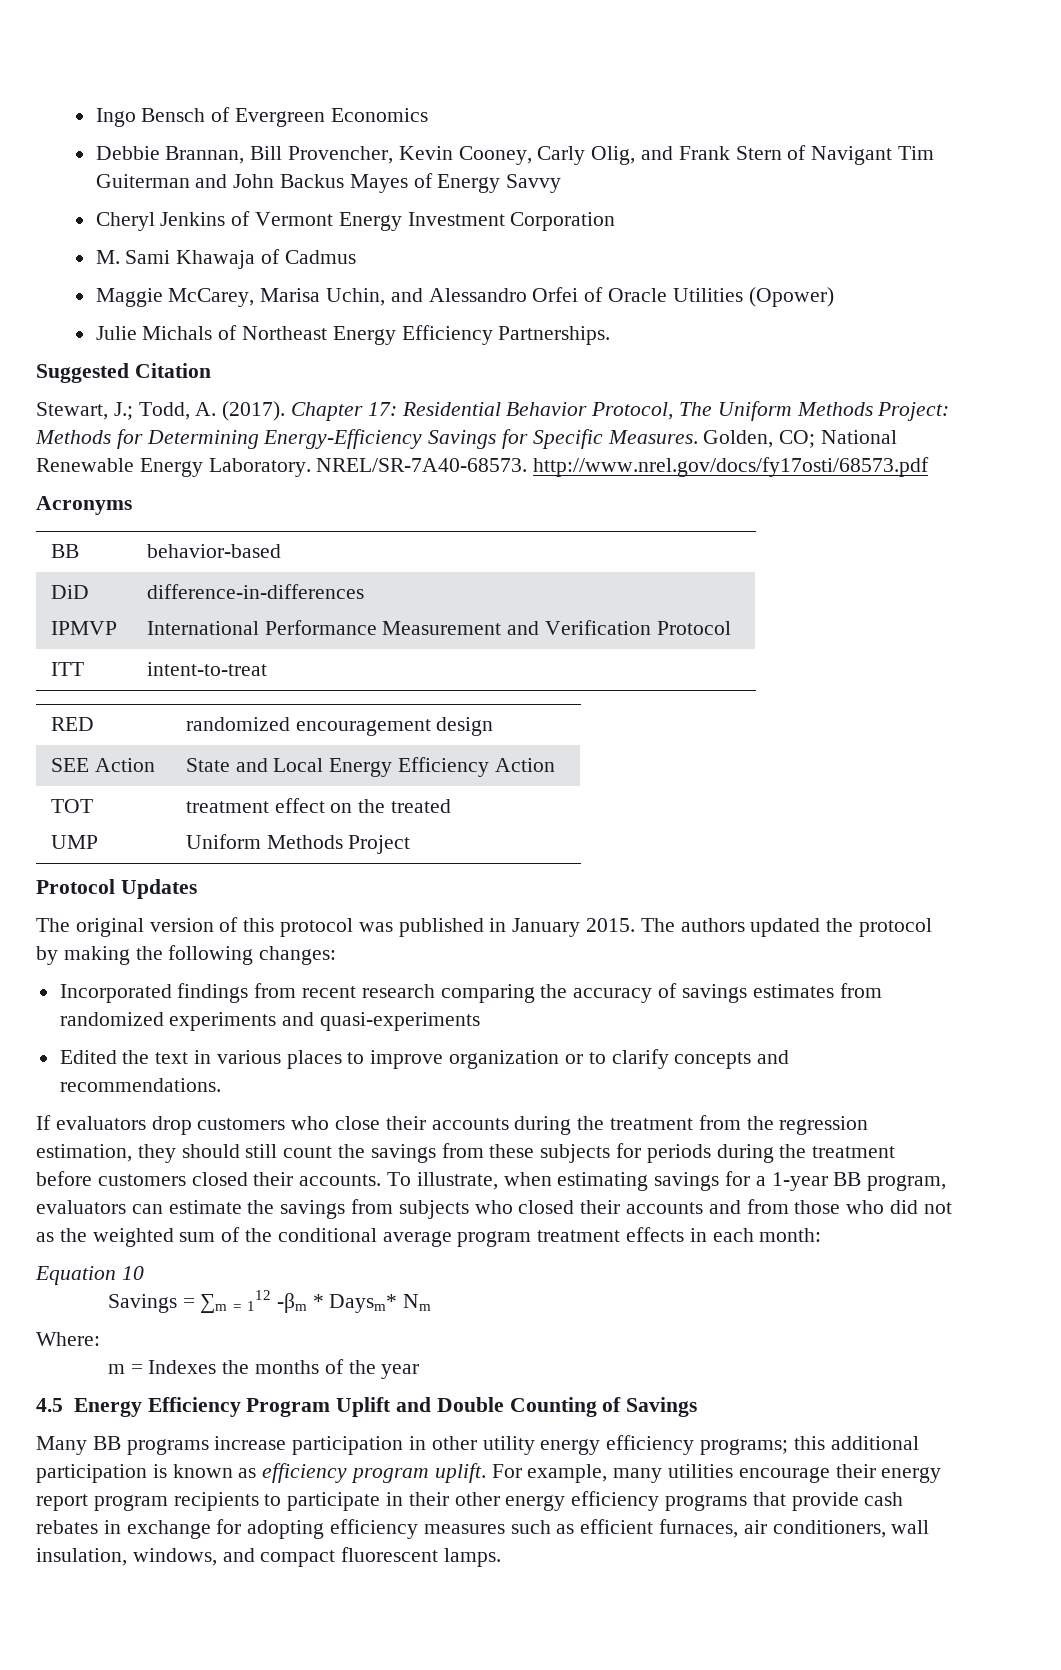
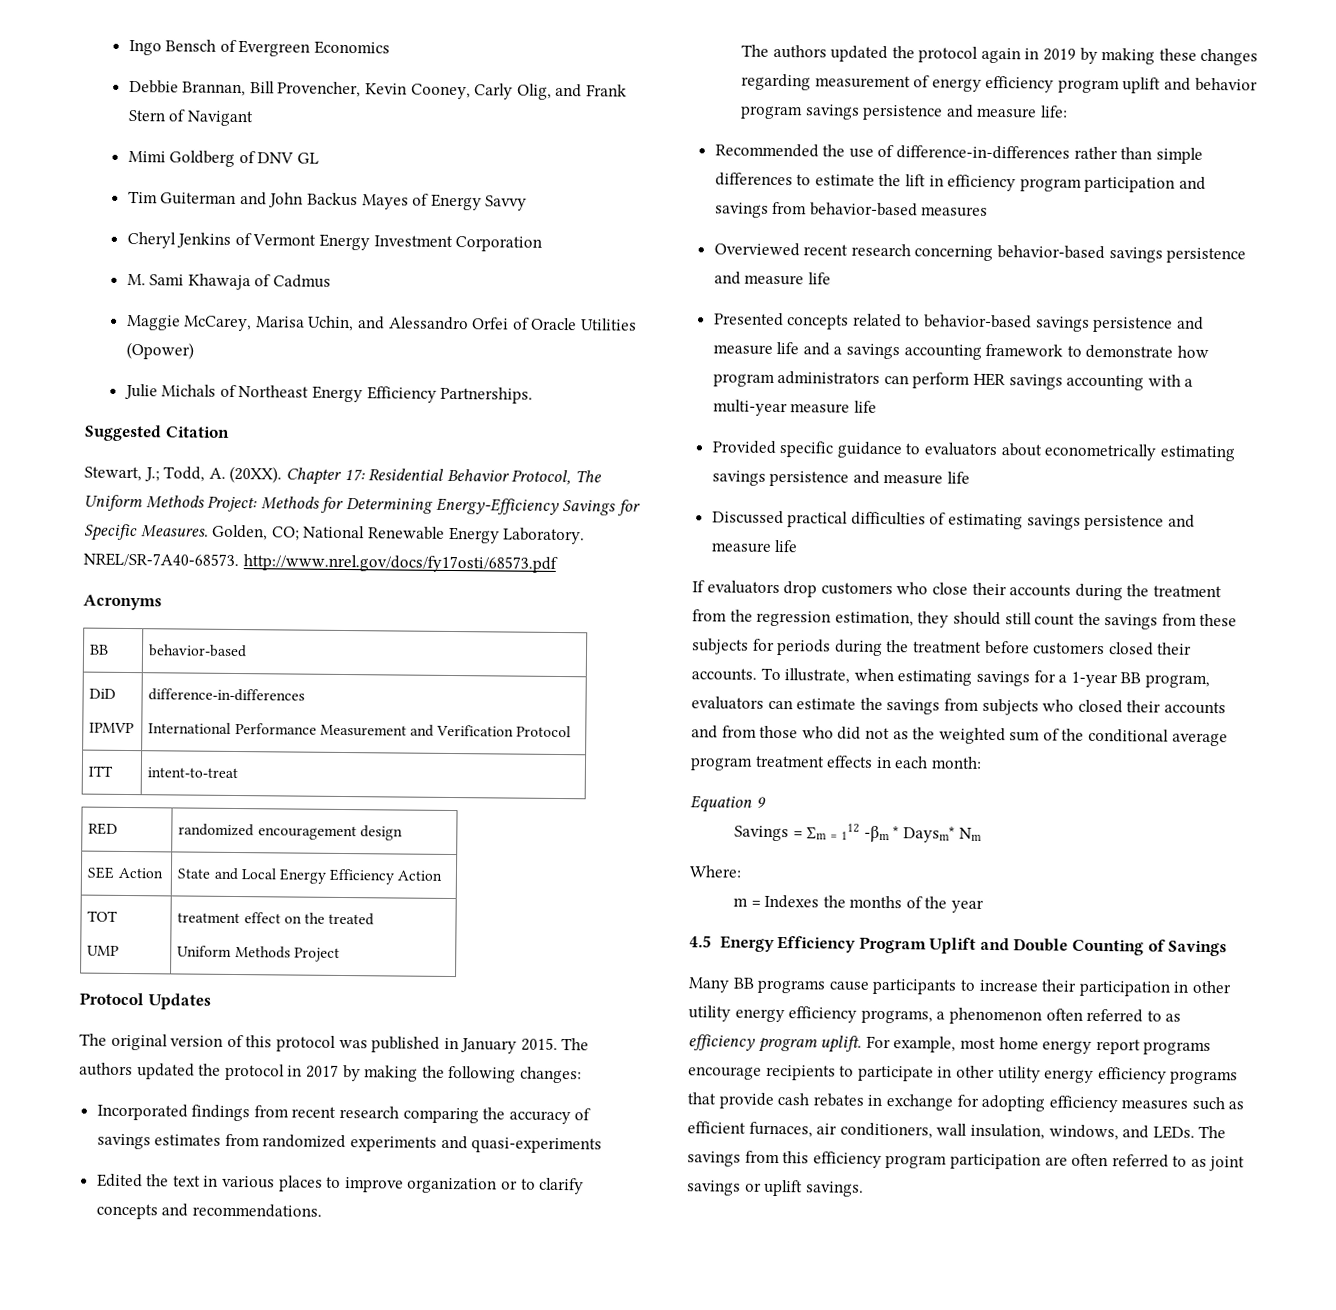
(893, 155) none -> [127,150,320,167] // Mimi Goldberg of DNV GL //
[222,401,286,421] (2017). -> [229,465,283,484] (20XX).
(933, 927) none -> [287,1064,339,1078] in 2017
(221, 1085) none -> [740,44,1259,66] [740,73,1258,94] [739,104,1068,121] [714,143,1203,164] [714,172,1207,193] [714,201,989,218] [713,242,1247,264] [713,271,831,286] [713,312,1204,333] [712,341,1210,360] [712,371,1194,391] [712,399,877,417] [711,440,1235,462] [711,470,971,487] [711,510,1195,531] [710,539,799,553] // The authors updated the protocol again in 2019 by making these changes regarding measurement of energy efficiency program uplift and behavior program savings persistence and measure life: // Recommended the use of difference-in-differences rather than simple differences to estimate the lift in efficiency program participation and savings from behavior-based measures // Overviewed recent research concerning behavior-based savings persistence and measure life // Presented concepts related to behavior-based savings persistence and measure life and a savings accounting framework to demonstrate how program administrators can perform HER savings accounting with a multi-year measure life // Provided specific guidance to evaluators about econometrically estimating savings persistence and measure life // Discussed practical difficulties of estimating savings persistence and measure life
[121,1266,144,1280] 10 -> [755,796,766,808] 9
[214,1436,287,1450] increase -> [828,978,1078,995] cause participants to increase their
[700,1436,919,1455] [36,1464,233,1483] programs; this additional participation is known -> [860,1007,1162,1025] programs, a phenomenon often referred to
[613,1464,942,1483] [36,1494,168,1511] many utilities encourage their energy report program -> [959,1037,1212,1056] [688,1066,762,1080] most home energy report programs encourage
[408,1492,500,1506] their other -> [955,1065,1041,1083] other utility
[260,1547,502,1567] compact fluorescent lamps. -> [1152,1125,1227,1139] [687,1150,1246,1172] [687,1179,864,1197] LEDs. The savings from this efficiency program participation are often referred to as joint savings or uplift savings.

